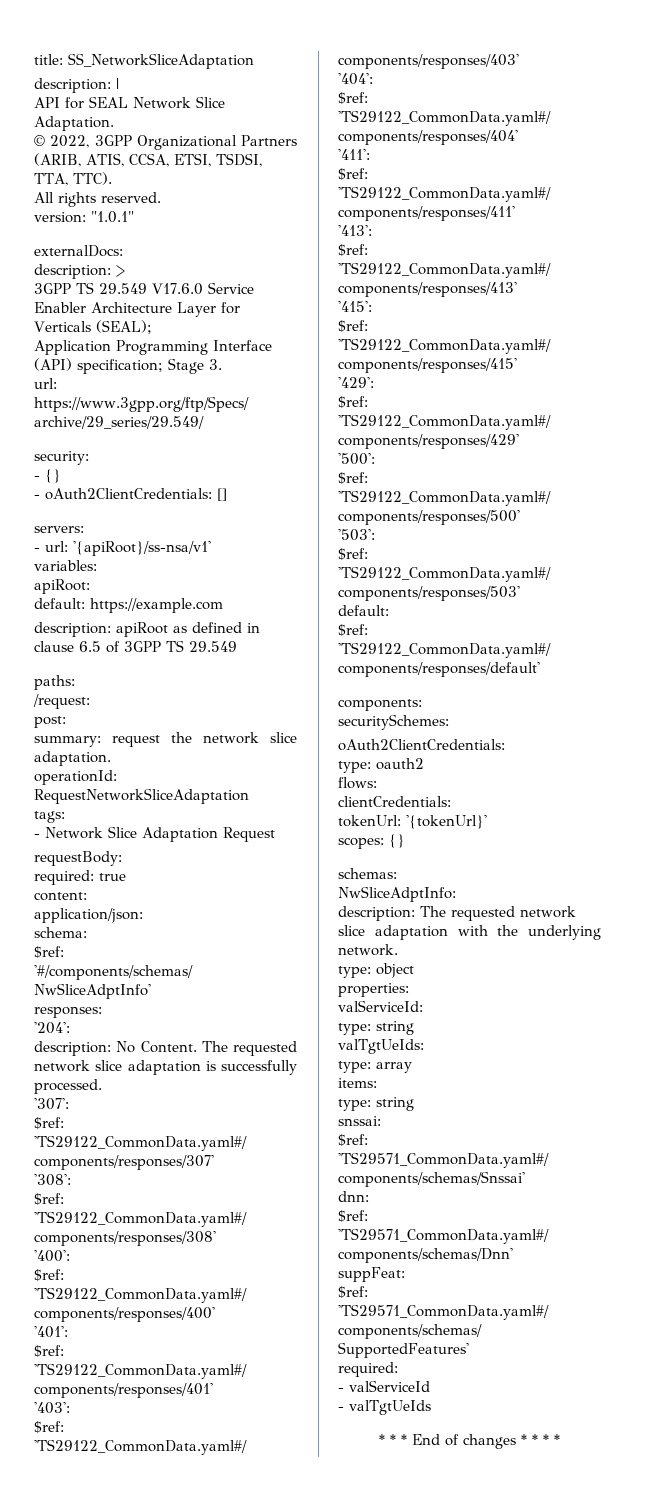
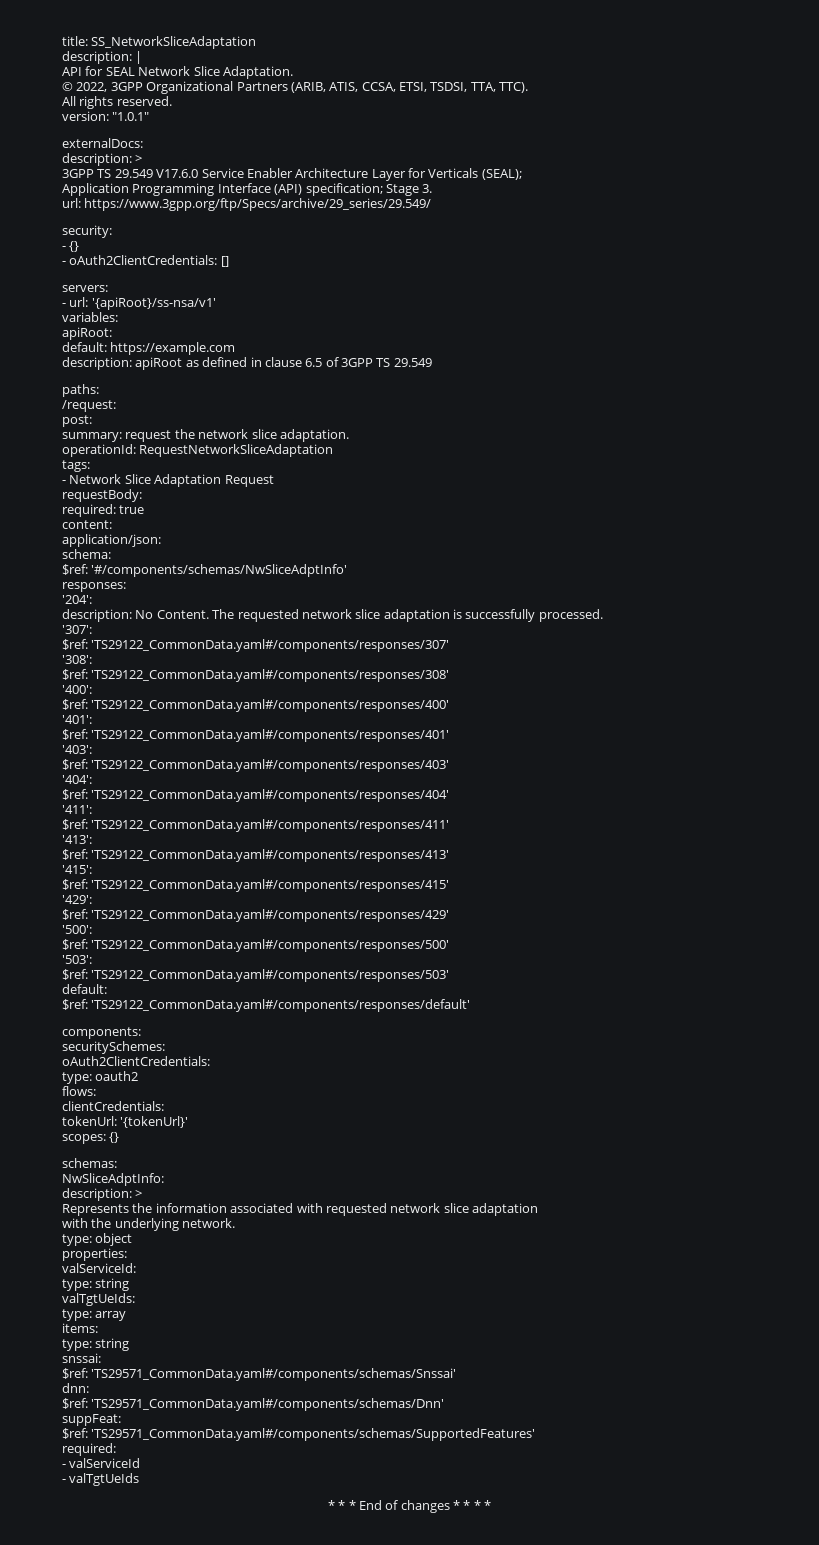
[420,906,576,921] [338,925,448,940] The requested network slice adaptation -> [135,1190,143,1198] [62,1203,538,1216] > // Represents the information associated with requested network slice adaptation //

